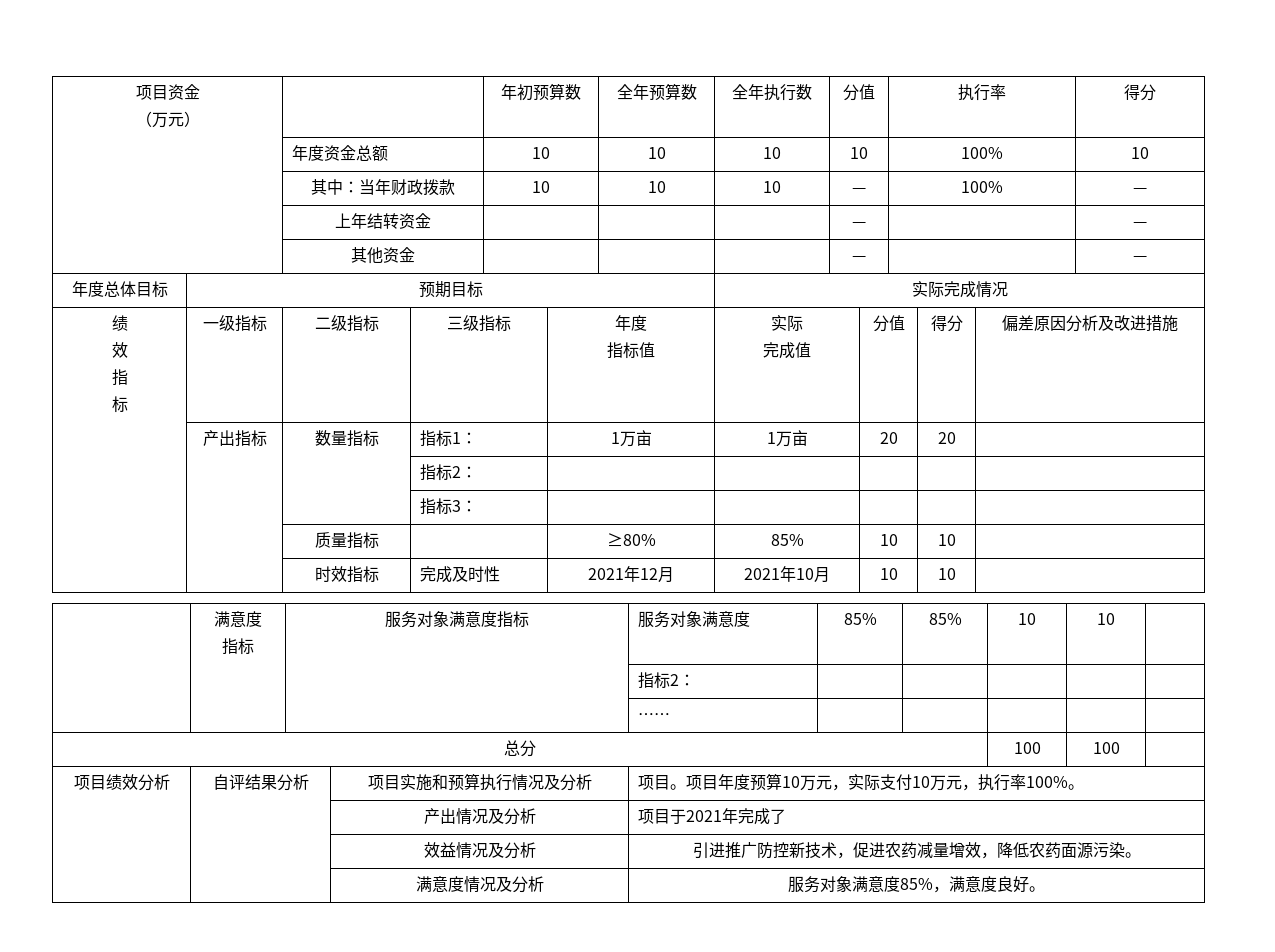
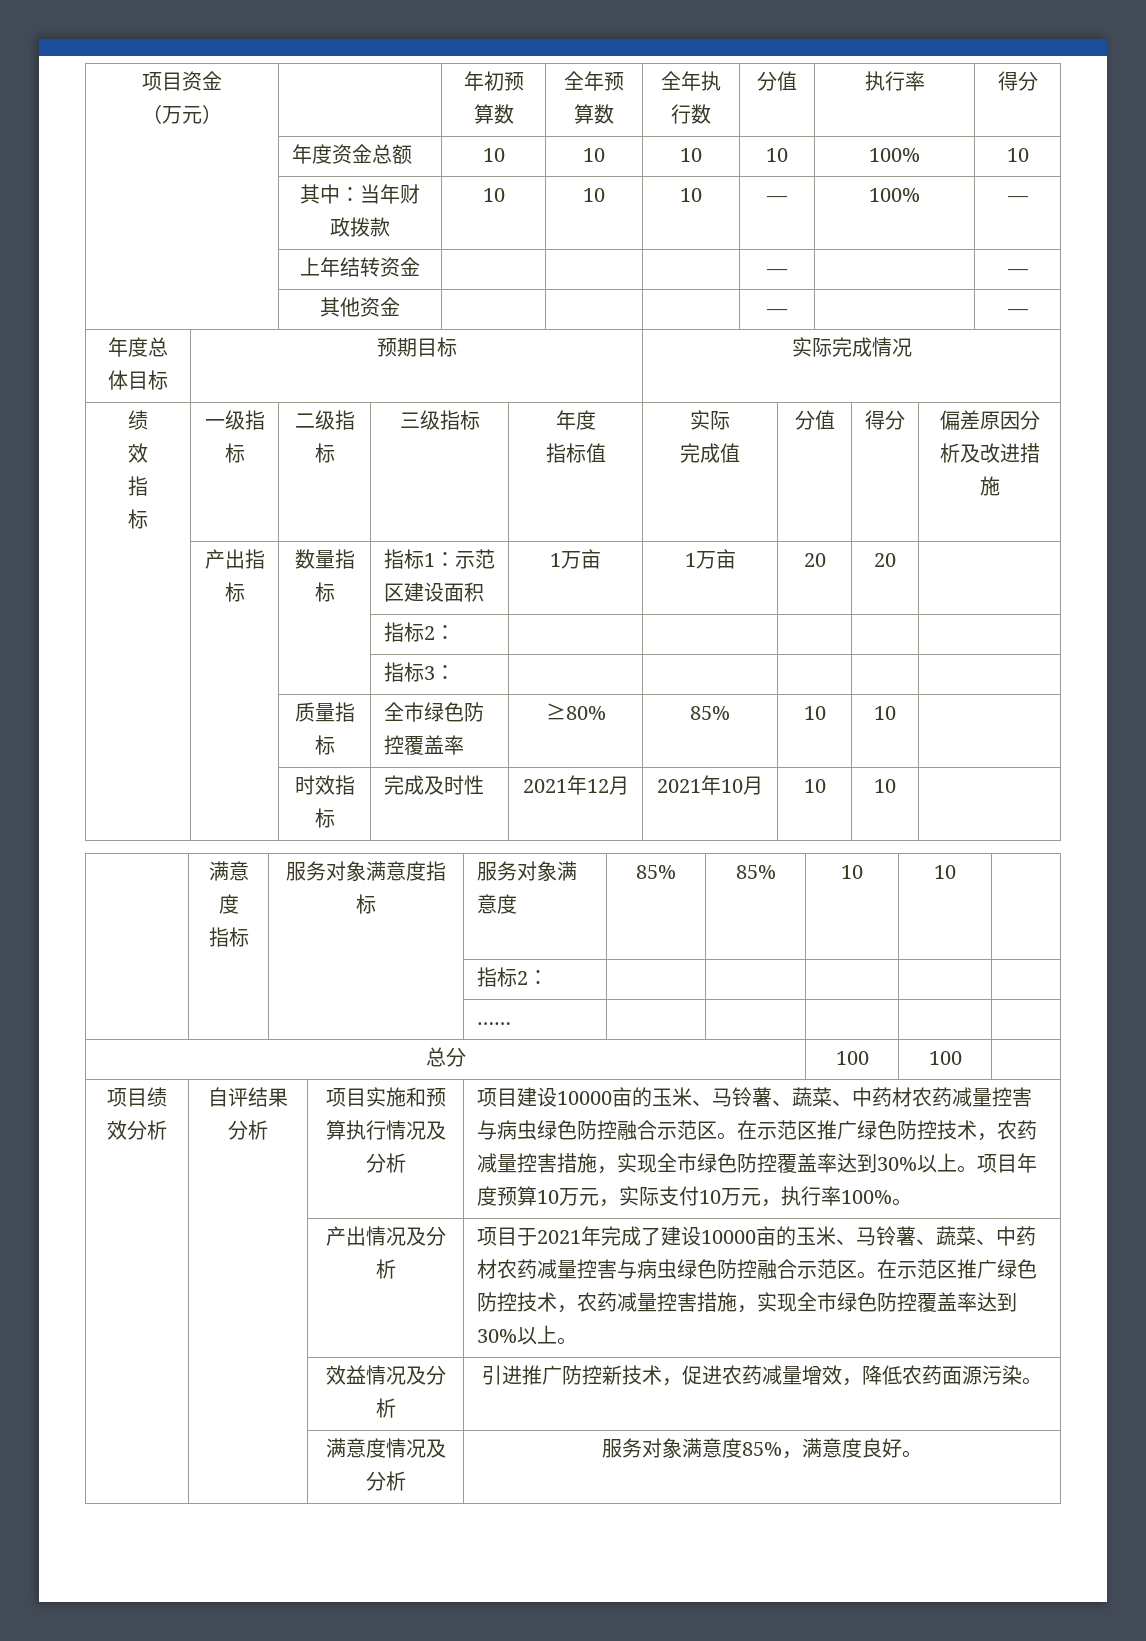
(478, 438) none -> [454,549,495,569] [383,582,484,602] 示范区建设面积
(379, 540) none -> [383,702,484,722] [383,735,464,755] 全市绿色防控覆盖率
(671, 782) none -> [516,1087,1032,1107] [476,1120,1037,1141] [476,1153,957,1174] 建设10000亩的玉米、马铃薯、蔬菜、中药材农药减量控害与病虫绿色防控融合示范区。在示范区推广绿色防控技术，农药减量控害措施，实现全市绿色防控覆盖率达到30%以上
(787, 816) none -> [660,1226,1036,1246] [476,1259,1037,1279] [476,1292,1017,1313] [476,1325,577,1345] 建设10000亩的玉米、马铃薯、蔬菜、中药材农药减量控害与病虫绿色防控融合示范区。在示范区推广绿色防控技术，农药减量控害措施，实现全市绿色防控覆盖率达到30%以上。

